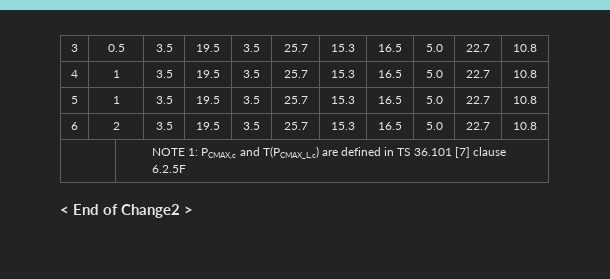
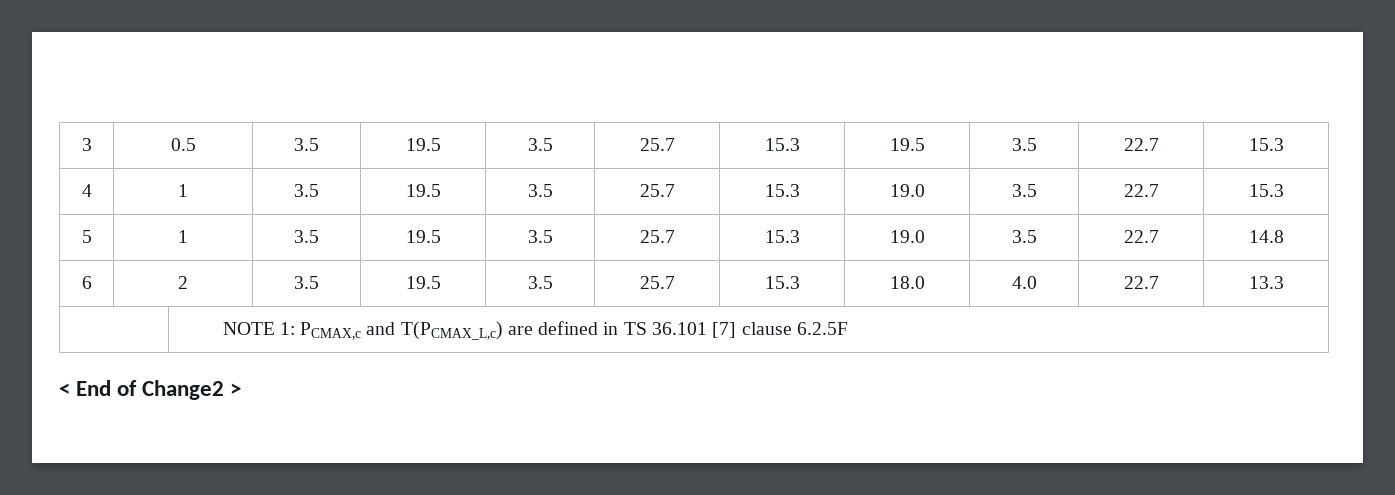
[378,44,402,52] [425,44,443,52] [466,44,490,52] [513,44,537,52] 16.5 | 5.0 | 22.7 | 10.8 -> [889,138,925,151] [1011,138,1037,151] [1123,138,1159,151] [1248,138,1284,151] 19.5 | 3.5 | 22.7 | 15.3
[378,70,402,78] [425,70,443,78] [466,70,490,78] [513,70,537,78] 16.5 | 5.0 | 22.7 | 10.8 -> [889,184,925,197] [1011,184,1037,197] [1123,184,1159,197] [1248,184,1284,197] 19.0 | 3.5 | 22.7 | 15.3
[378,96,402,104] [425,96,443,104] [466,96,490,104] [513,96,537,104] 16.5 | 5.0 | 22.7 | 10.8 -> [889,230,925,243] [1011,230,1037,243] [1123,230,1159,243] [1248,230,1284,243] 19.0 | 3.5 | 22.7 | 14.8
[378,122,402,130] [425,122,443,130] [466,122,490,130] [513,122,537,130] 16.5 | 5.0 | 22.7 | 10.8 -> [889,276,925,289] [1011,276,1037,289] [1123,276,1159,289] [1248,276,1284,289] 18.0 | 4.0 | 22.7 | 13.3

